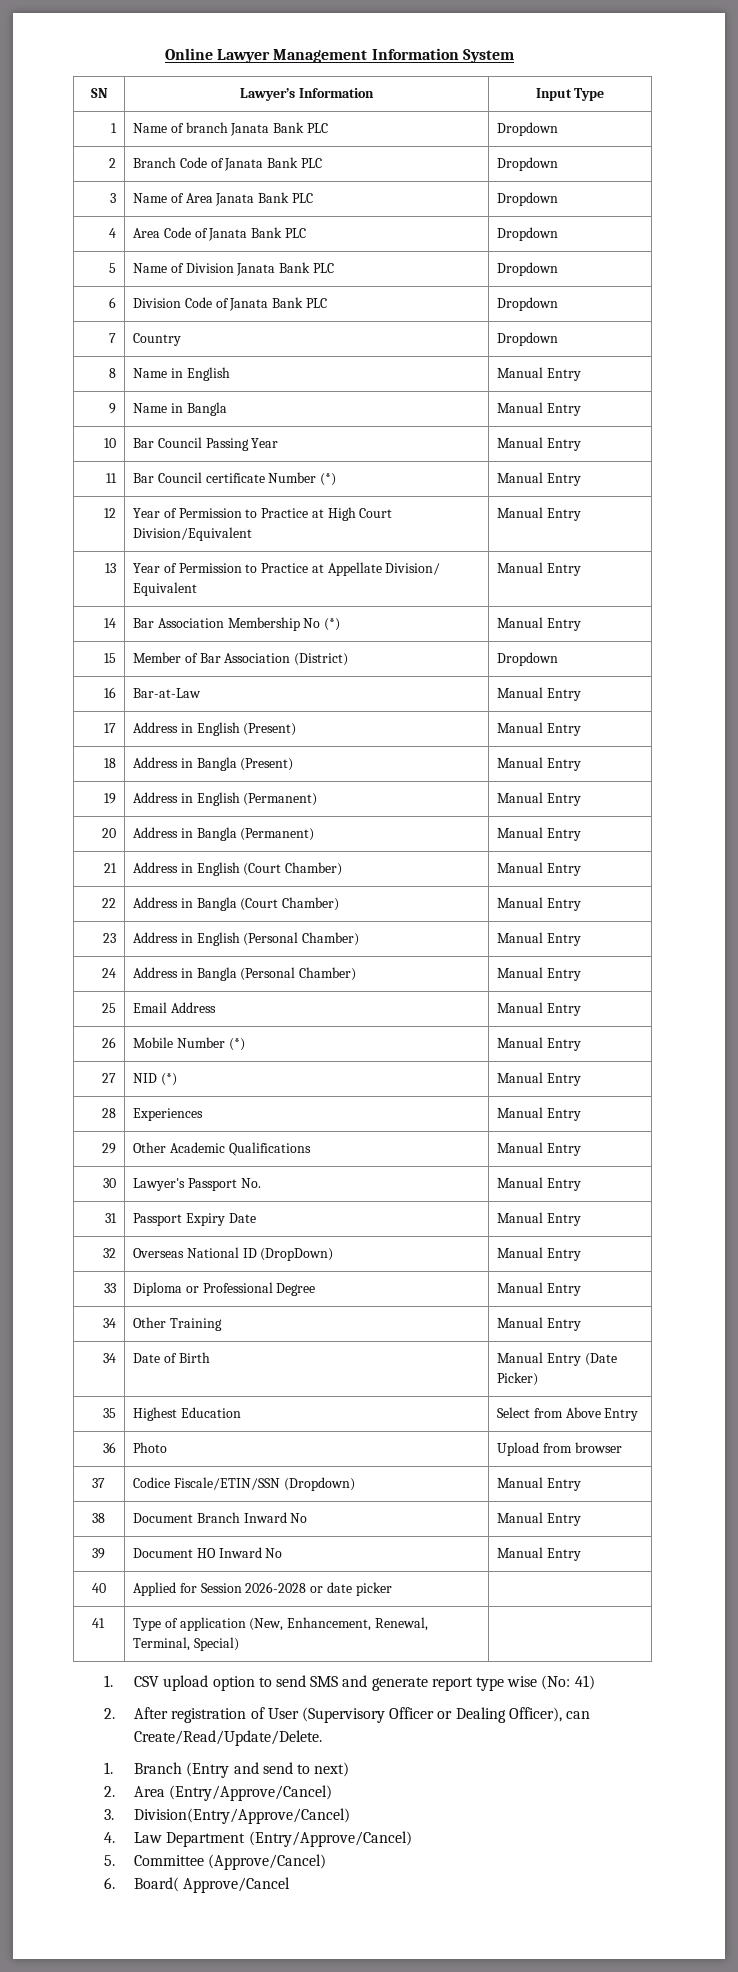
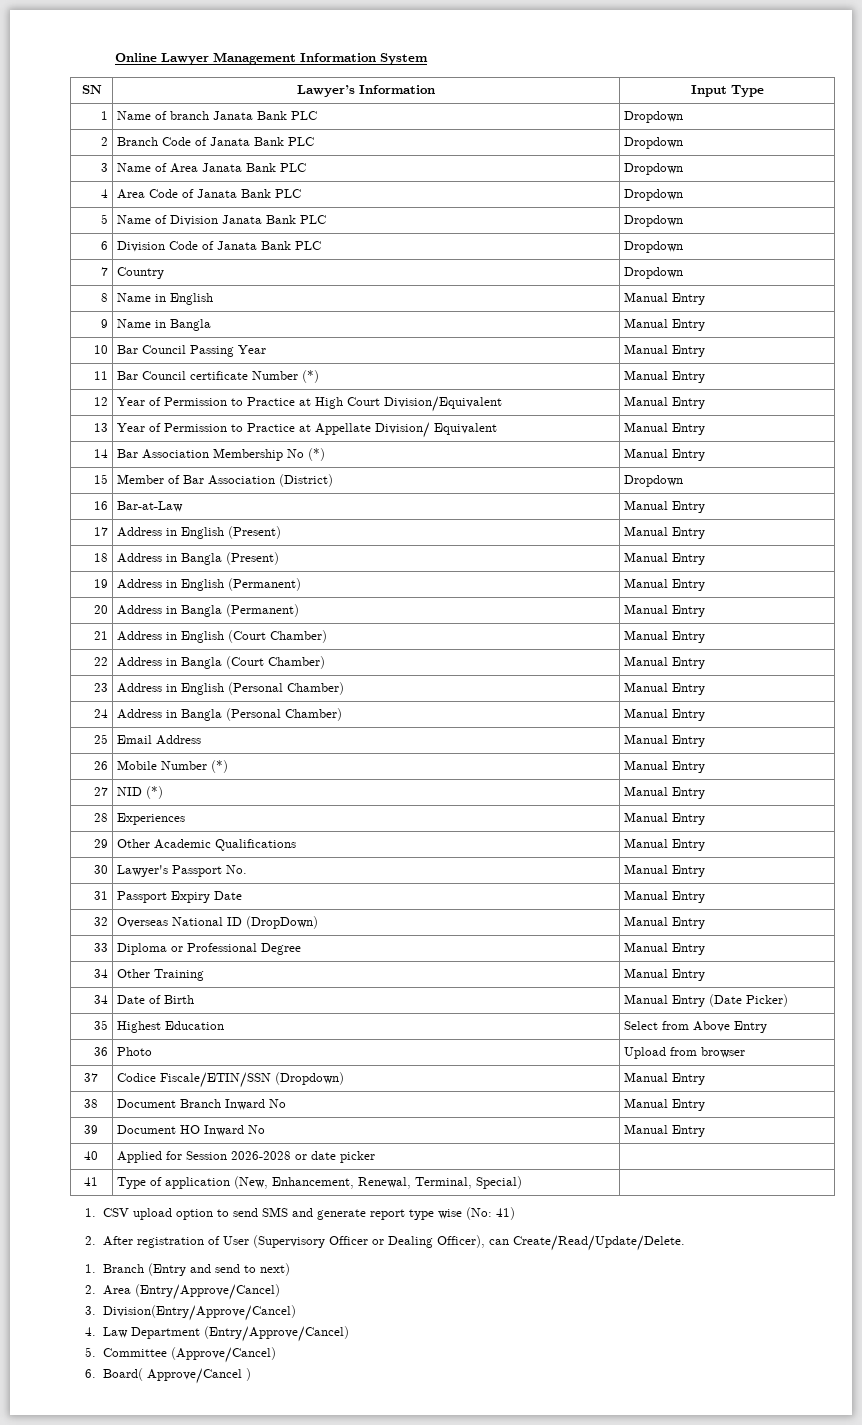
(291, 1885) none -> [245,1368,251,1381] )

